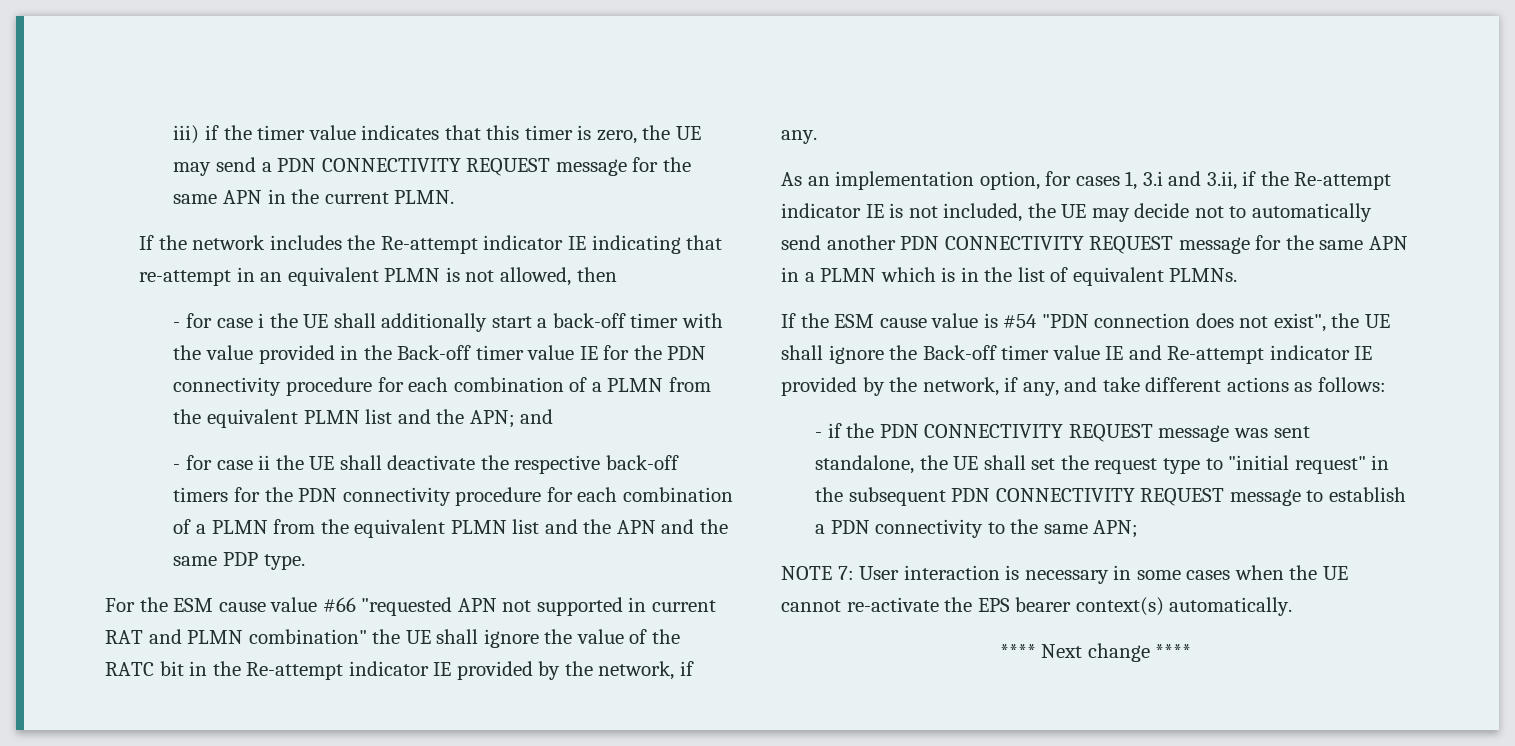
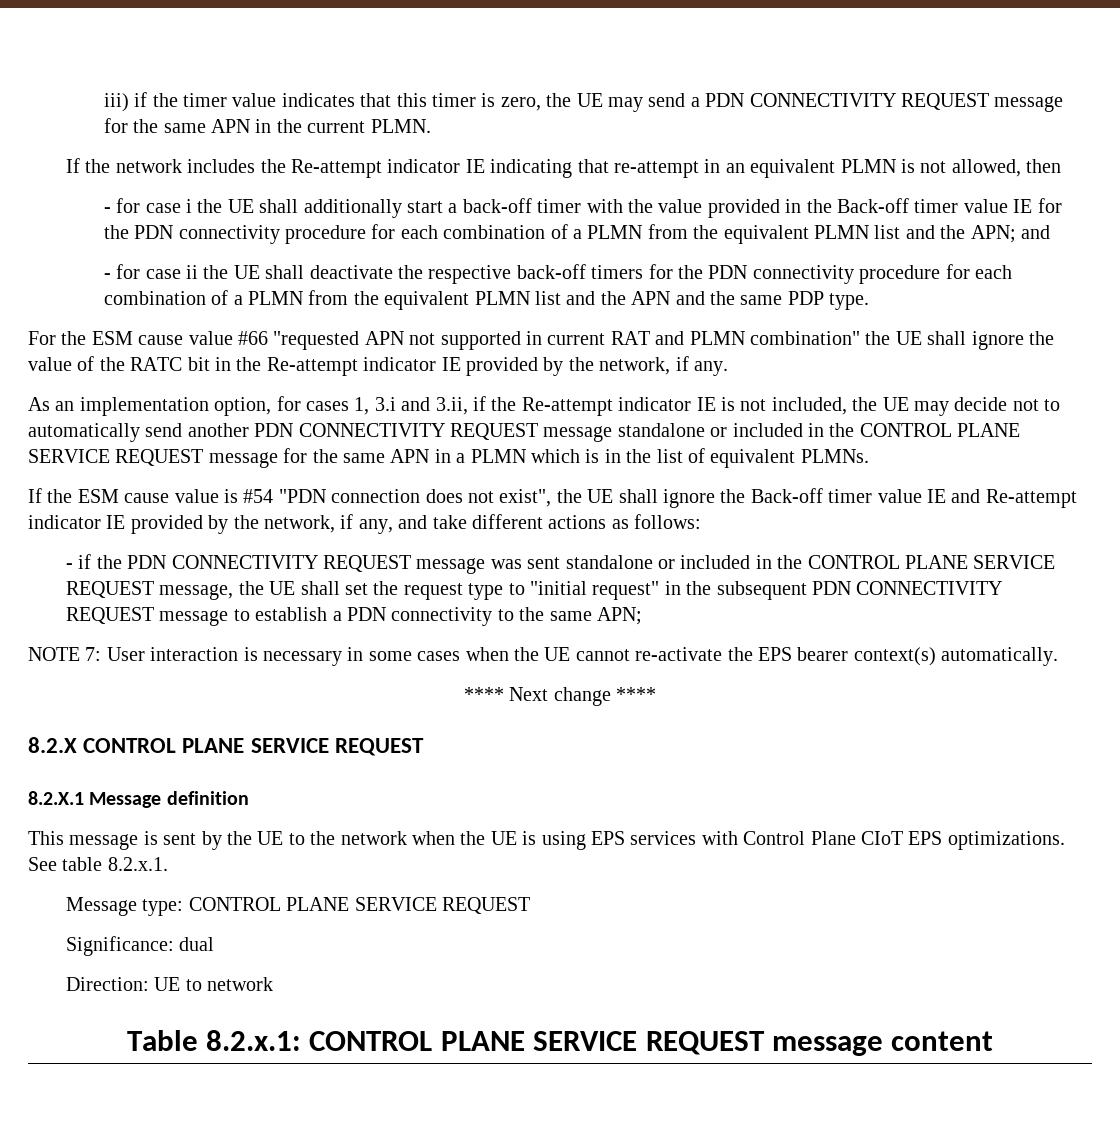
(1250, 245) none -> [617,423,1021,437] [28,449,278,468] standalone or included in the CONTROL PLANE SERVICE REQUEST message
[815,455,915,474] standalone, -> [565,555,1056,569] [65,581,234,600] standalone or included in the CONTROL PLANE SERVICE REQUEST message,
(1192, 651) none -> [28,737,424,756] [28,791,249,808] [28,831,1065,850] [28,857,168,871] [65,897,530,916] [65,936,215,956] [65,977,274,991] [126,1030,994,1056] // 8.2.X CONTROL PLANE SERVICE REQUEST // 8.2.X.1 Message definition // This message is sent by the UE to the network when the UE is using EPS services with Control Plane CIoT EPS optimizations. See table 8.2.x.1. // Message type: CONTROL PLANE SERVICE REQUEST // Significance: dual // Direction: UE to network // Table 8.2.x.1: CONTROL PLANE SERVICE REQUEST message content

